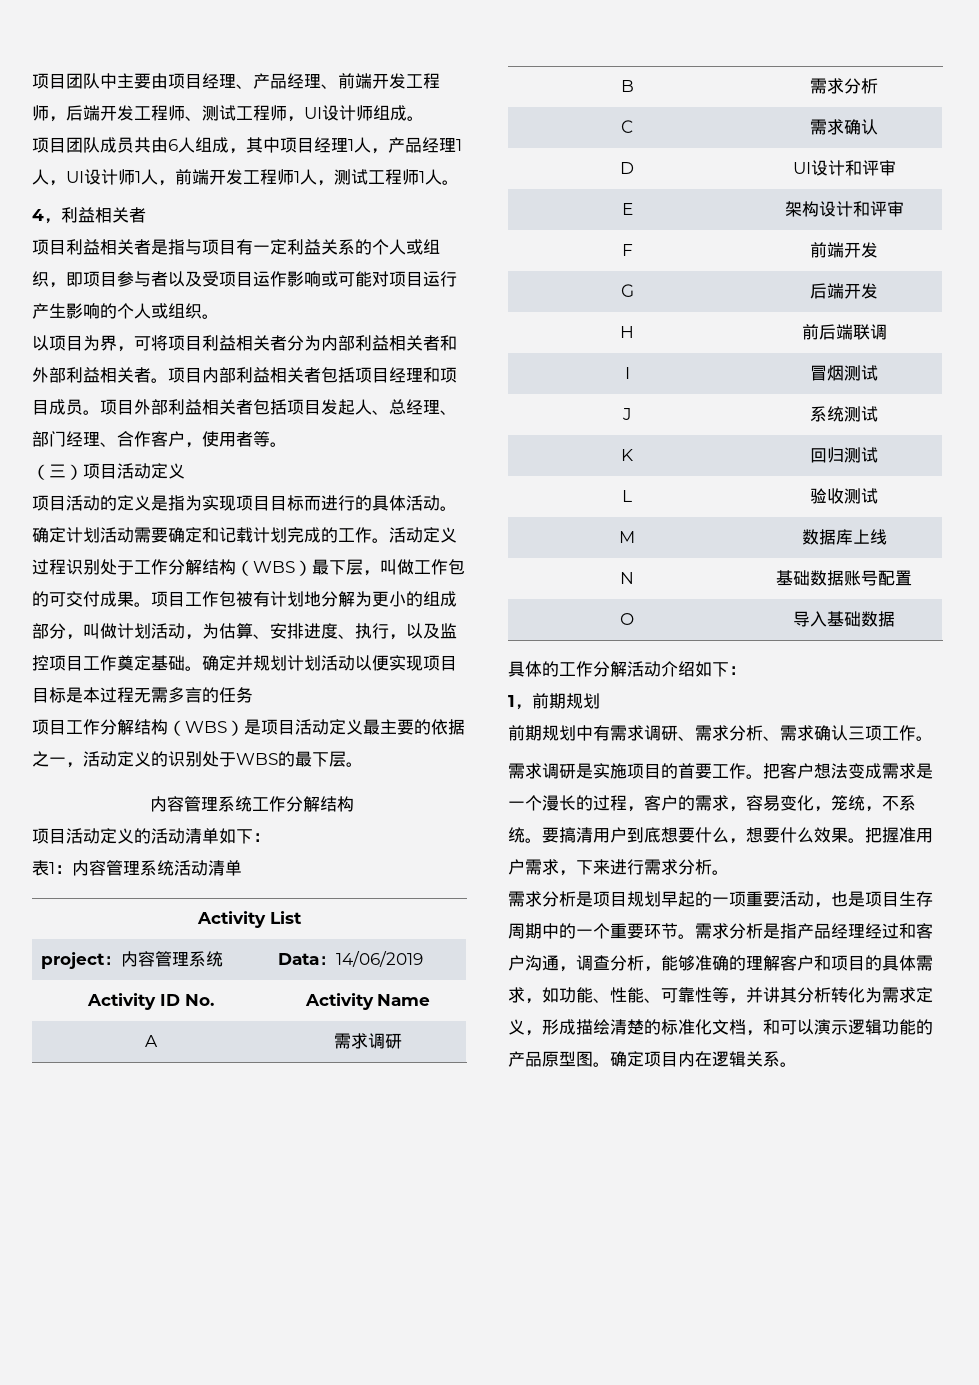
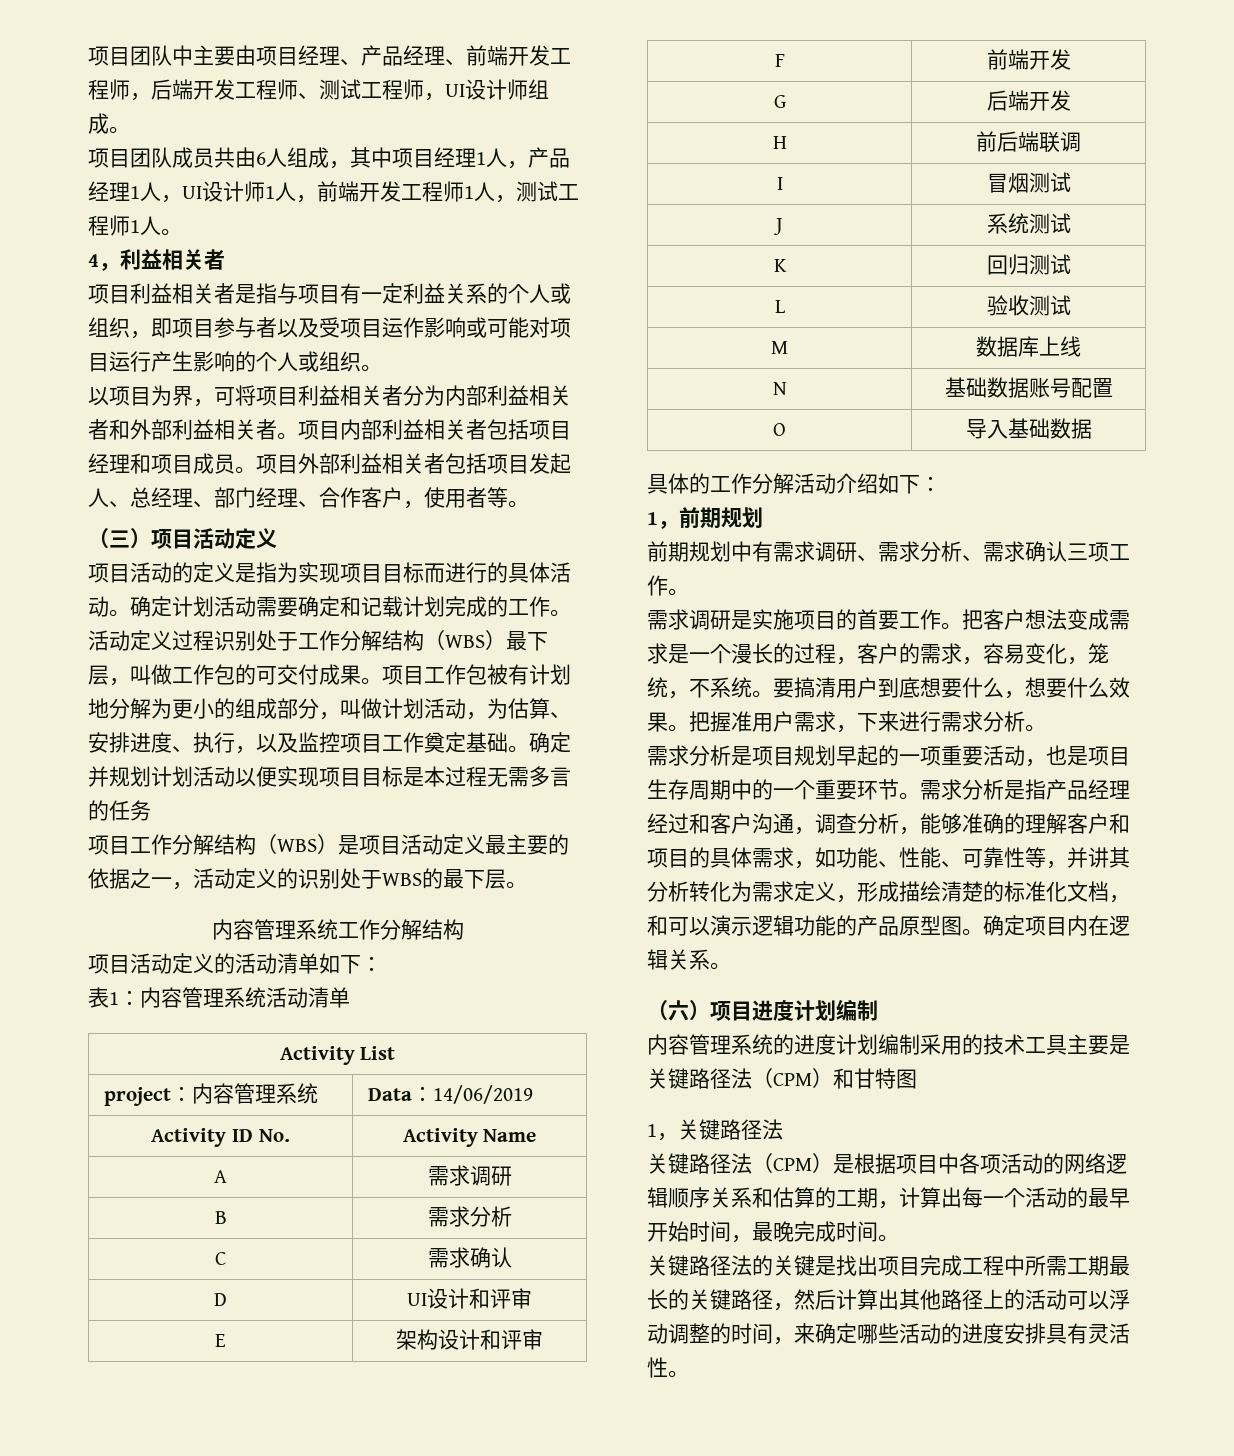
(797, 1064) none -> [647,999,878,1021] [647,1034,1130,1055] [647,1068,917,1089] [647,1119,783,1141] [647,1153,1127,1174] [647,1187,1130,1209] [647,1221,899,1243] [647,1255,1130,1276] [647,1289,1130,1311] [647,1323,1130,1345] [647,1357,689,1378] // （六）项目进度计划编制 // 内容管理系统的进度计划编制采用的技术工具主要是关键路径法（CPM）和甘特图 // 1，关键路径法 // 关键路径法（CPM）是根据项目中各项活动的网络逻辑顺序关系和估算的工期，计算出每一个活动的最早开始时间，最晚完成时间。 // 关键路径法的关键是找出项目完成工程中所需工期最长的关键路径，然后计算出其他路径上的活动可以浮动调整的时间，来确定哪些活动的进度安排具有灵活性。

